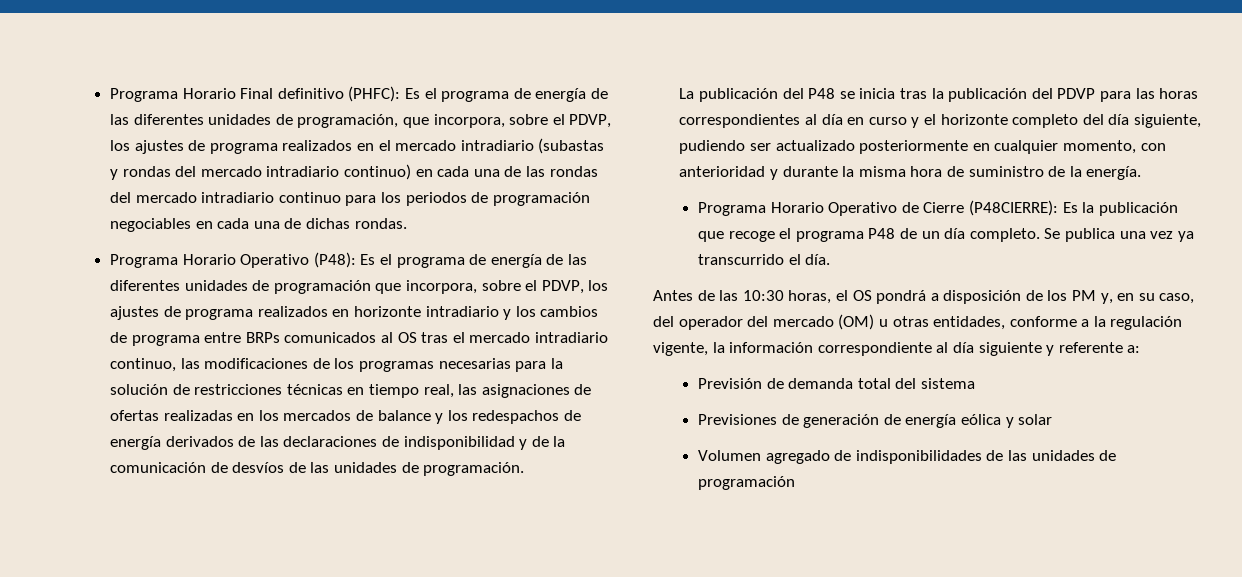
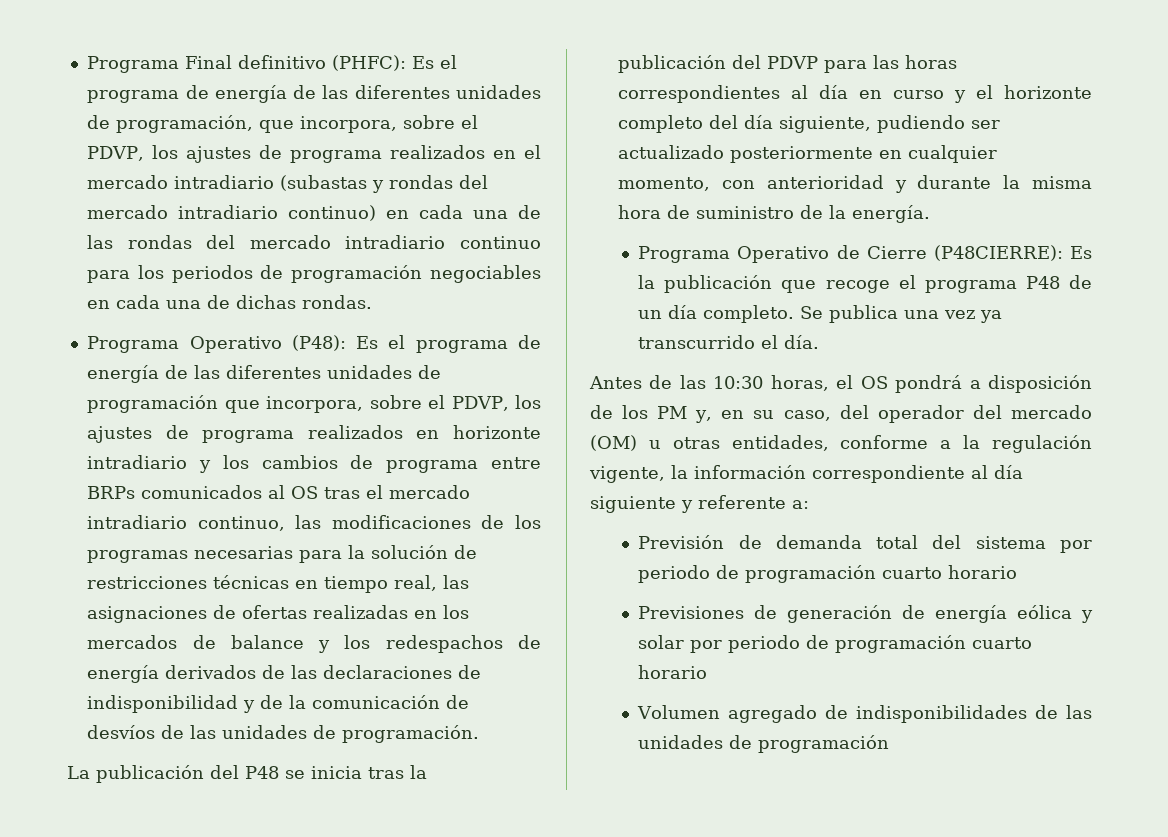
[110,88,236,102] Programa Horario -> [87,56,180,73] Programa
[182,254,236,265] Horario -> (180, 344) none
[770,202,824,213] Horario -> (731, 254) none
(976, 383) none -> [1060,540,1092,553] [638,565,1018,583] por periodo de programación cuarto horario
(1053, 419) none -> [690,635,1033,653] [638,665,708,679] por periodo de programación cuarto horario

